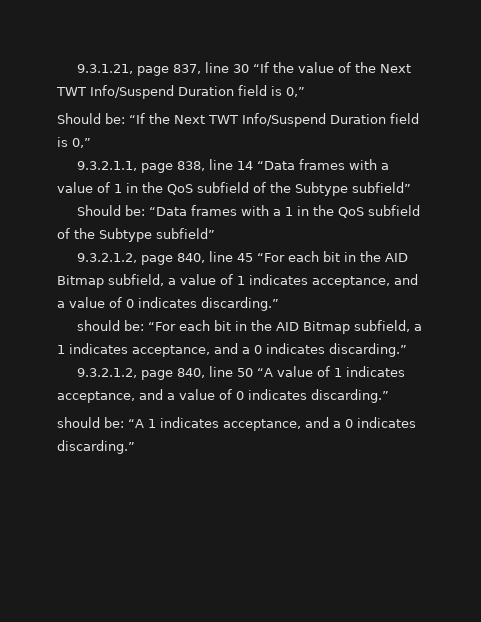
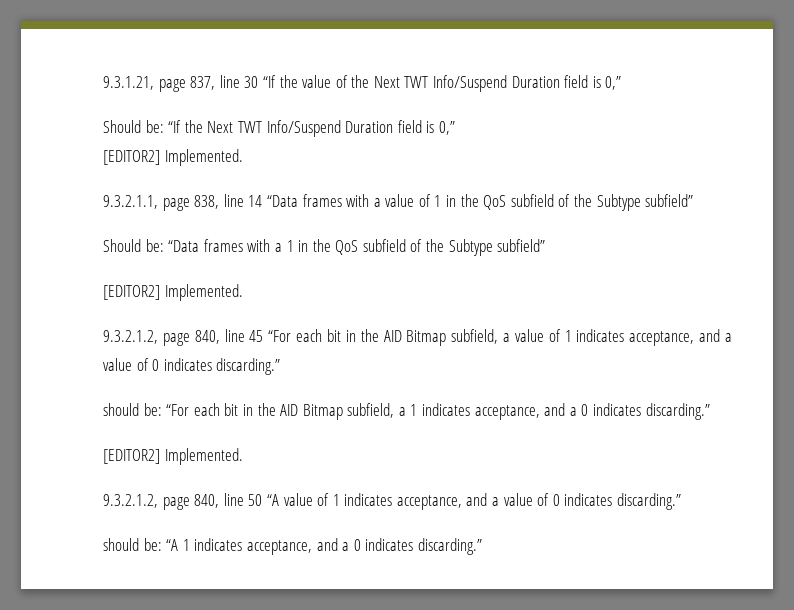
(91, 143) none -> [103,149,243,166] // [EDITOR2] Implemented.
(215, 233) none -> [103,284,243,301] // [EDITOR2] Implemented.
(407, 350) none -> [103,448,243,465] // [EDITOR2] Implemented.

